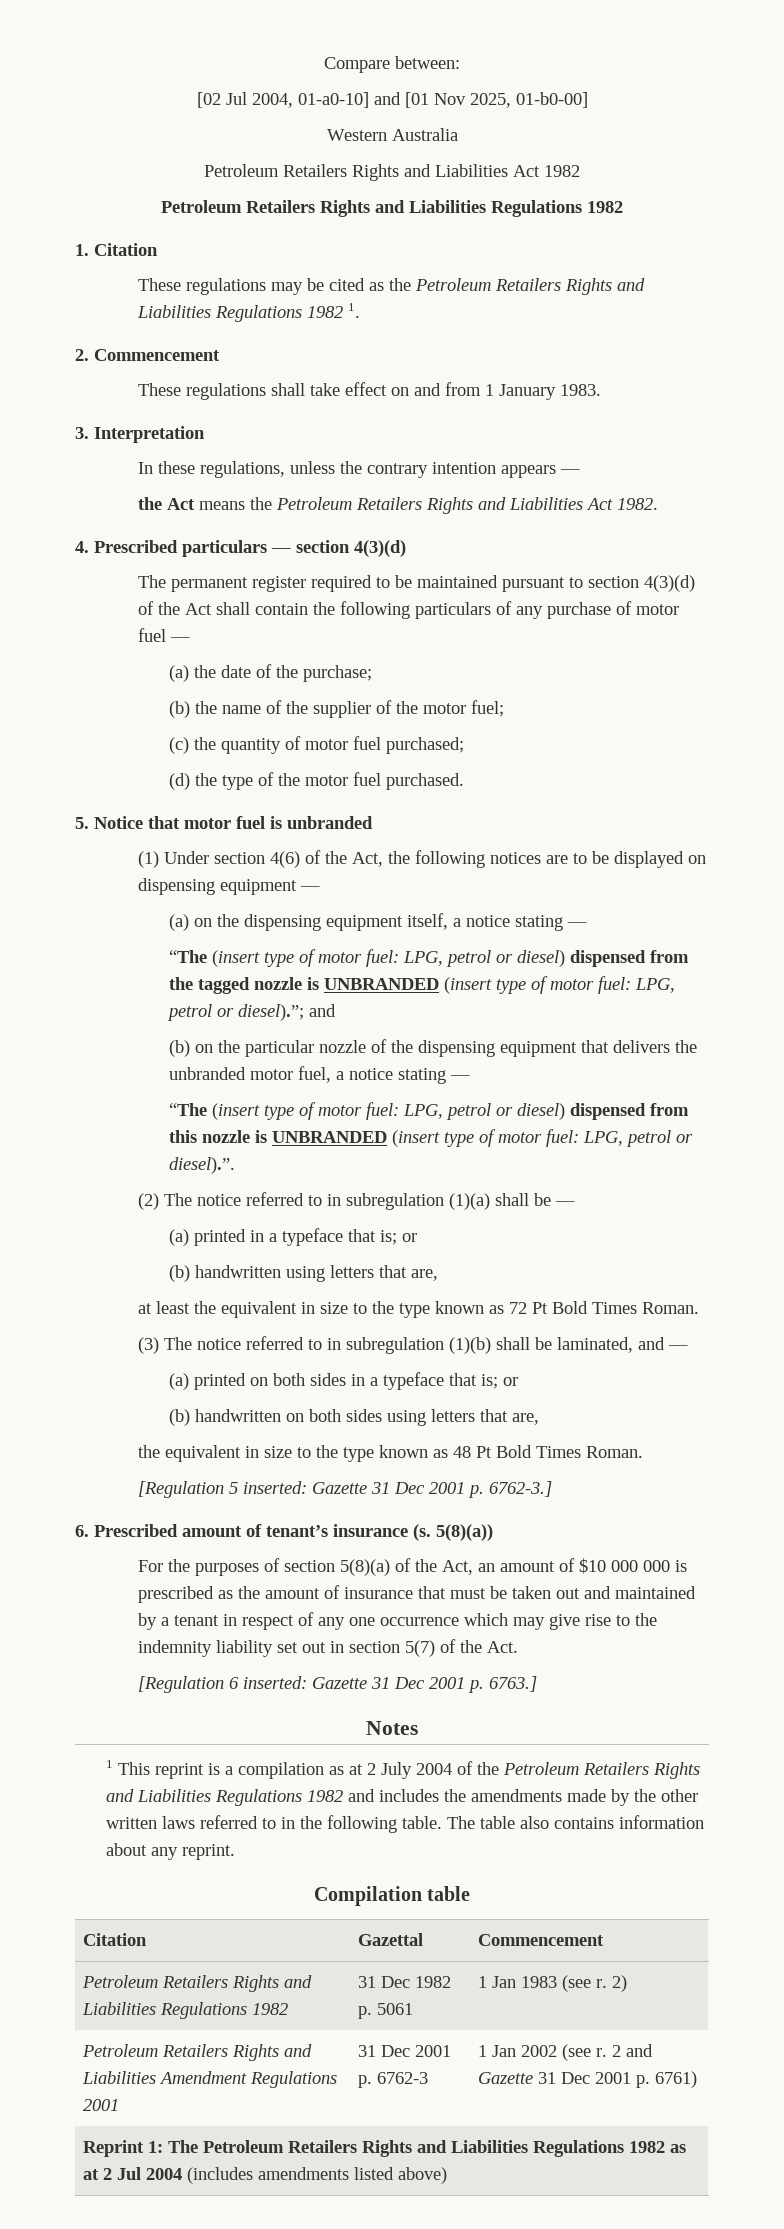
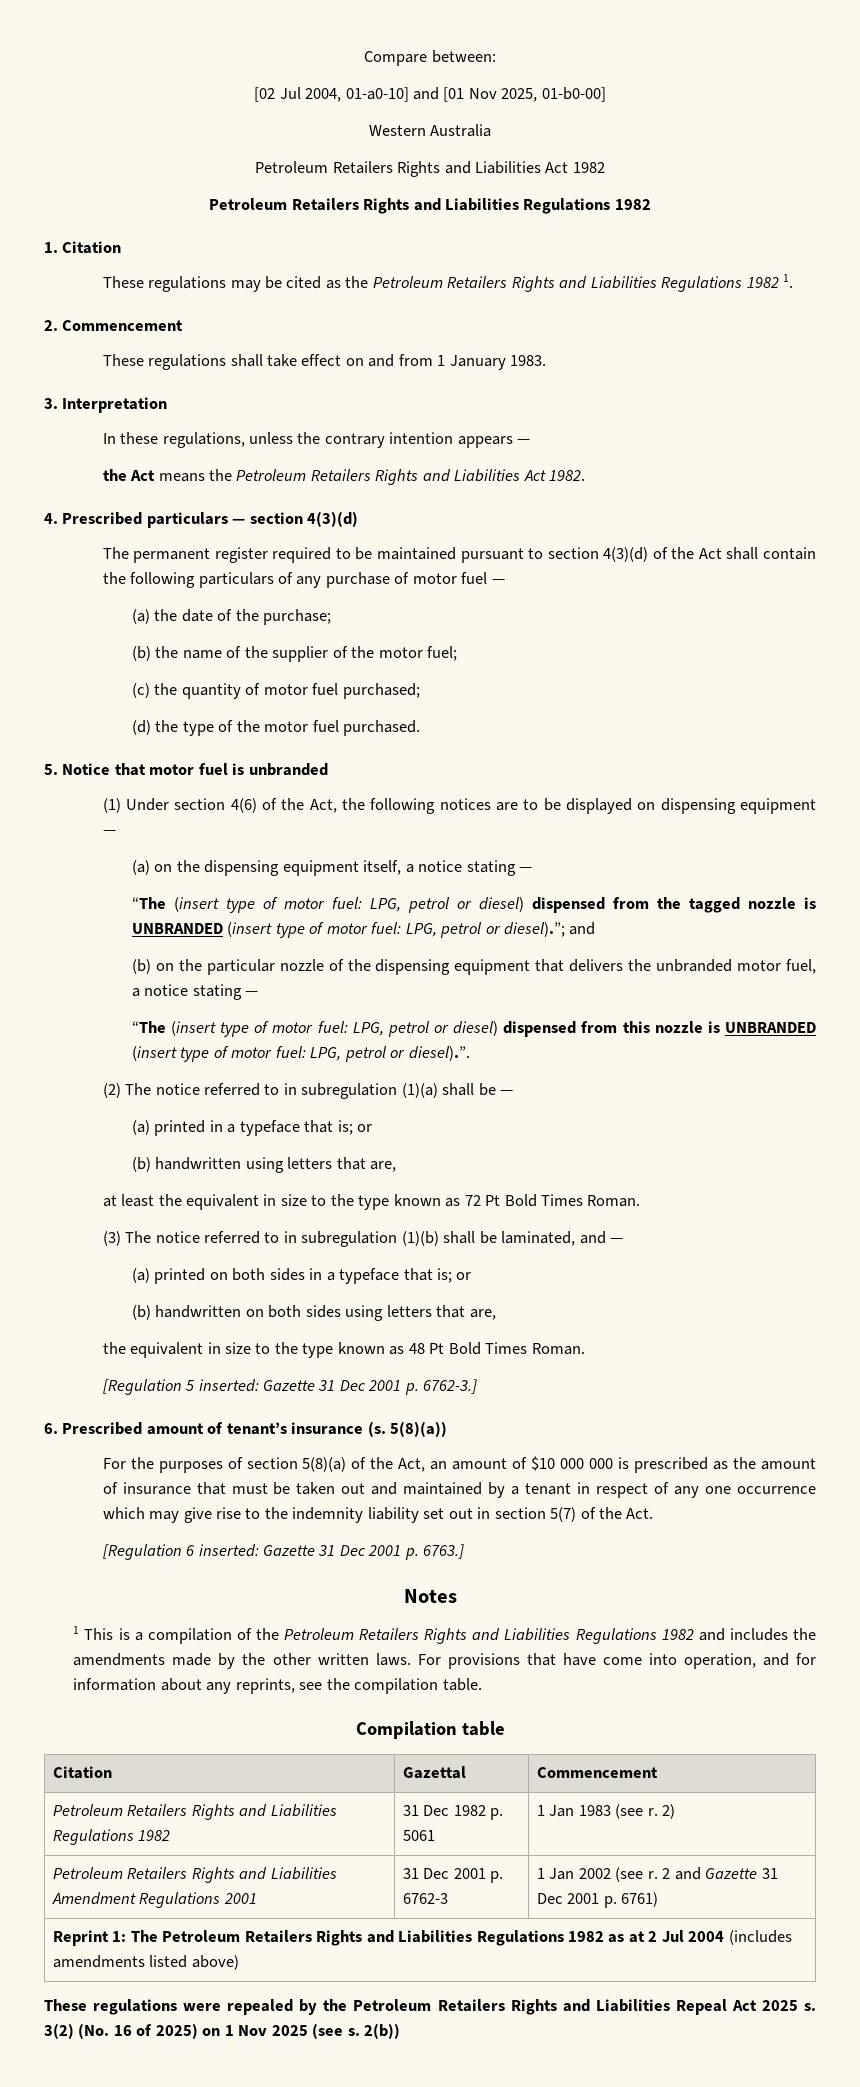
[155,1763,205,1779] reprint -> (114, 1634) none
[329,1762,453,1779] as at 2 July 2004 -> (232, 1636) none
[162,1815,705,1833] [106,1843,236,1860] laws referred to in the following table. The table also contains information about any reprint. -> [375,1653,816,1669] [73,1678,482,1694] laws. For provisions that have come into operation, and for information about any reprints, see the compilation table.
(447, 2175) none -> [44,1999,816,2015] [44,2023,401,2039] // These regulations were repealed by the Petroleum Retailers Rights and Liabilities Repeal Act 2025 s. 3(2) (No. 16 of 2025) on 1 Nov 2025 (see s. 2(b))

